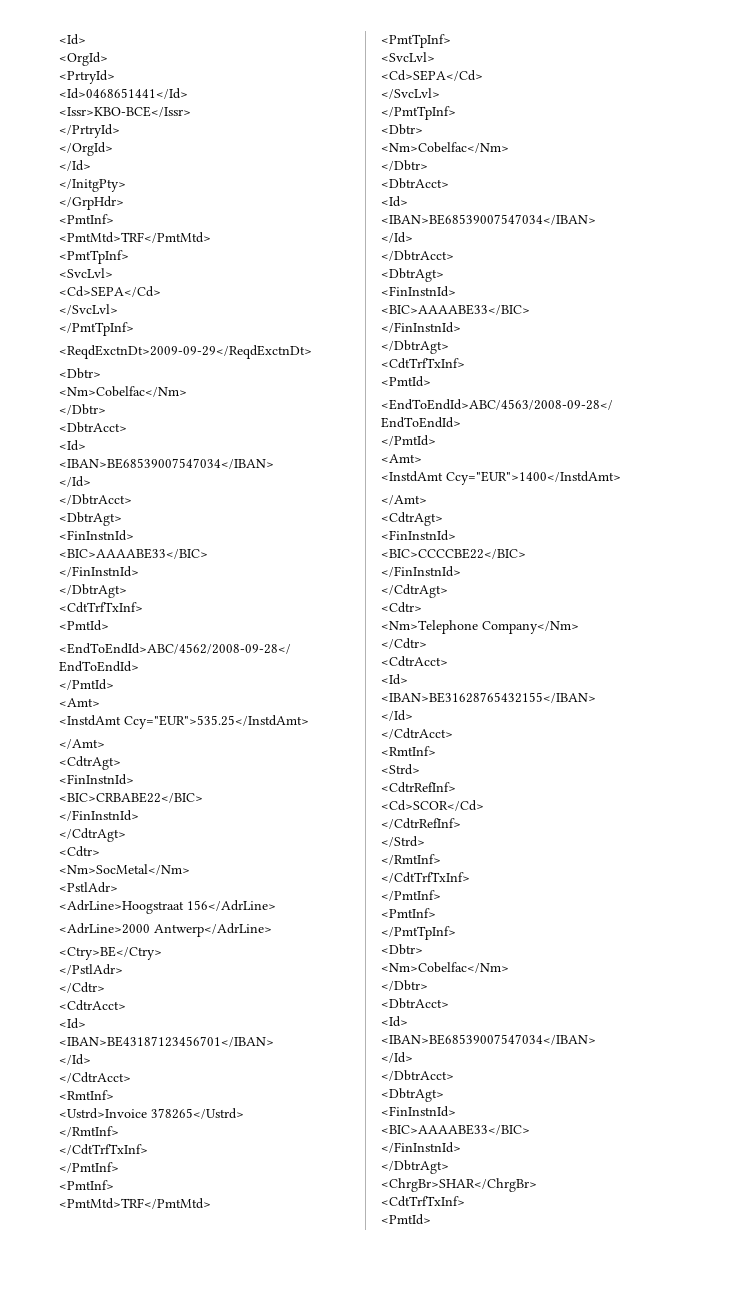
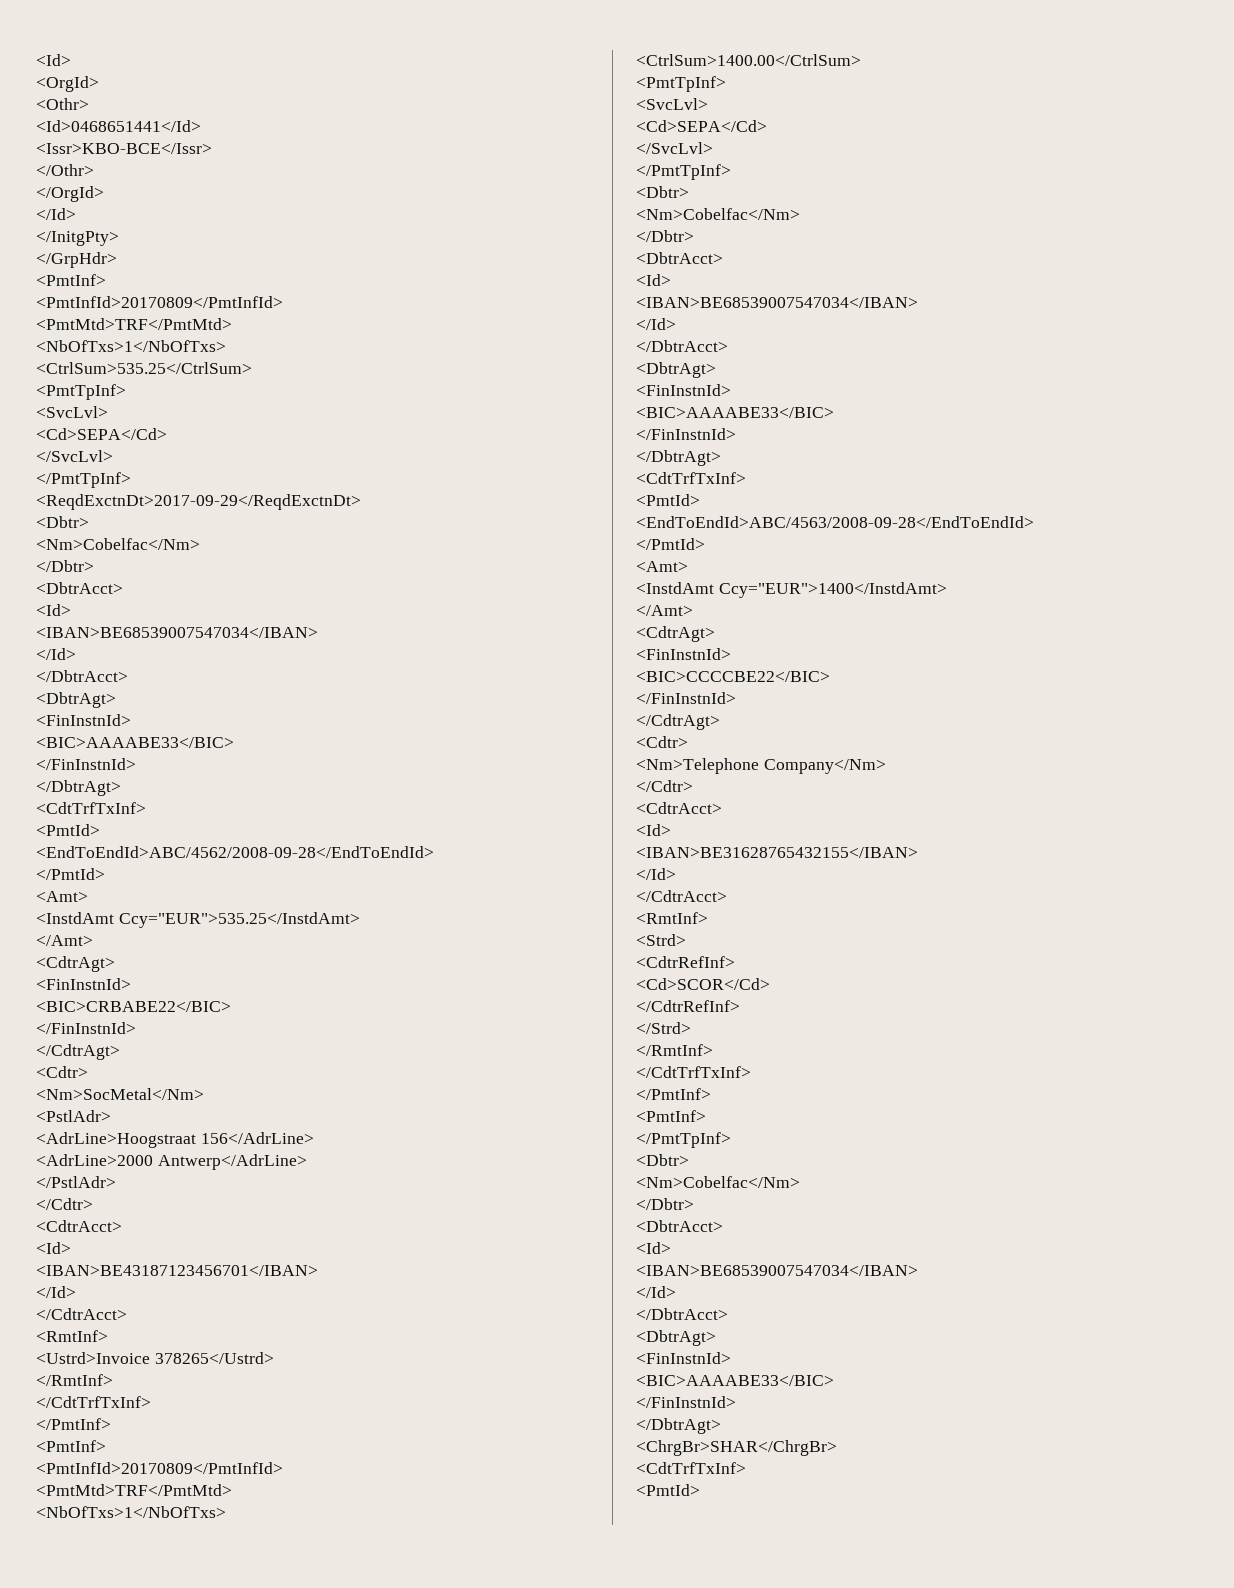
[59,70,115,84] <PrtryId> -> [36,98,89,110] <Othr>
[59,124,120,138] </PrtryId> -> [36,164,94,176] </Othr>
[59,232,211,243] [59,250,129,264] [59,268,113,278] [59,286,161,297] [59,304,118,315] [59,322,134,336] [59,345,312,359] // <PmtMtd>TRF</PmtMtd> // <PmtTpInf> // <SvcLvl> // <Cd>SEPA</Cd> // </SvcLvl> // </PmtTpInf> // <ReqdExctnDt>2009-09-29</ReqdExctnDt> -> [36,296,283,308] [36,318,232,330] [36,340,226,352] [36,362,252,374] [36,384,126,400] [36,406,108,418] [36,428,167,440] [36,450,113,462] [36,472,131,488] [36,494,361,510] // <PmtInfId>20170809</PmtInfId> // <PmtMtd>TRF</PmtMtd> // <NbOfTxs>1</NbOfTxs> // <CtrlSum>535.25</CtrlSum> // <PmtTpInf> // <SvcLvl> // <Cd>SEPA</Cd> // </SvcLvl> // </PmtTpInf> // <ReqdExctnDt>2017-09-29</ReqdExctnDt>
[59,946,162,960] // <Ctry>BE</Ctry> -> (307, 1162) none
[59,1198,211,1209] // <PmtMtd>TRF</PmtMtd> -> [36,1462,283,1474] [36,1484,232,1496] [36,1506,226,1518] [636,54,861,66] // <PmtInfId>20170809</PmtInfId> // <PmtMtd>TRF</PmtMtd> // <NbOfTxs>1</NbOfTxs> // <CtrlSum>1400.00</CtrlSum>

